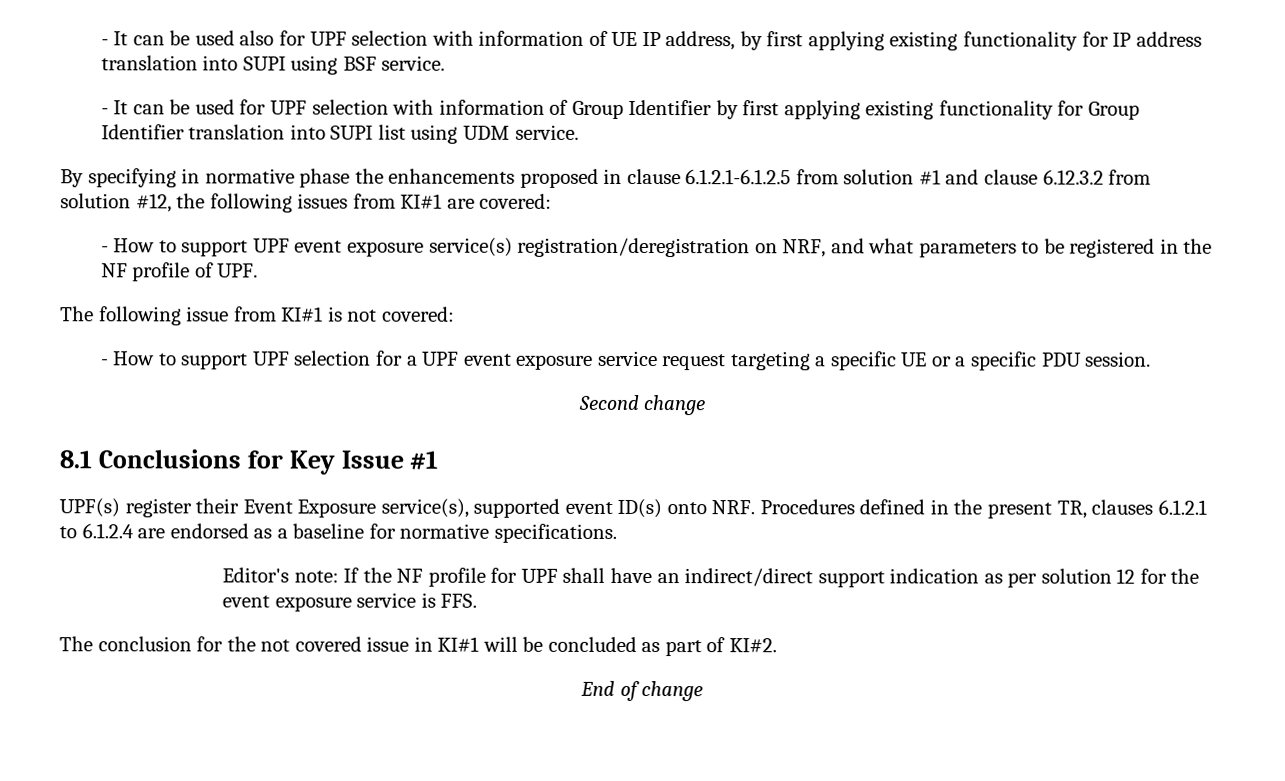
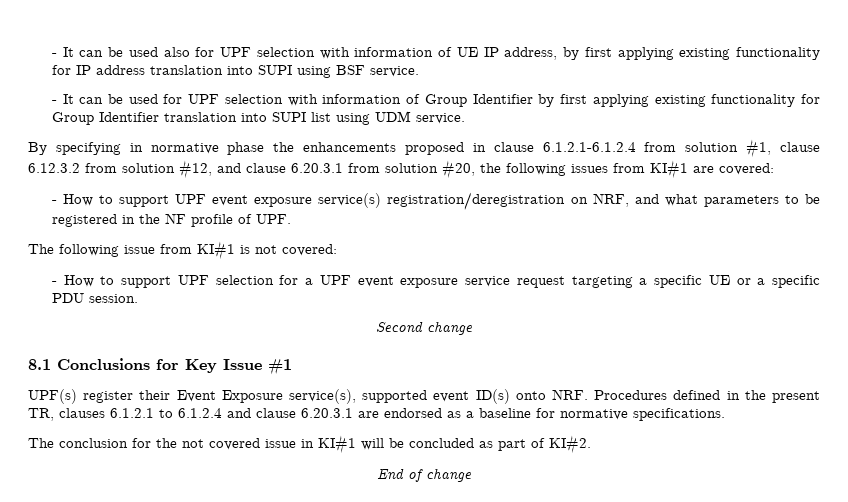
[685,169,980,185] 6.1.2.1-6.1.2.5 from solution #1 and -> [542,139,772,158] 6.1.2.1-6.1.2.4 from solution #1,
(172, 203) none -> [217,160,475,179] and clause 6.20.3.1 from solution #20,
(134, 531) none -> [227,408,353,418] and clause 6.20.3.1
[222,567,1200,588] [222,592,478,612] // Editor's note: If the NF profile for UPF shall have an indirect/direct support indication as per solution 12 for the event exposure service is FFS. -> (725, 414) none

